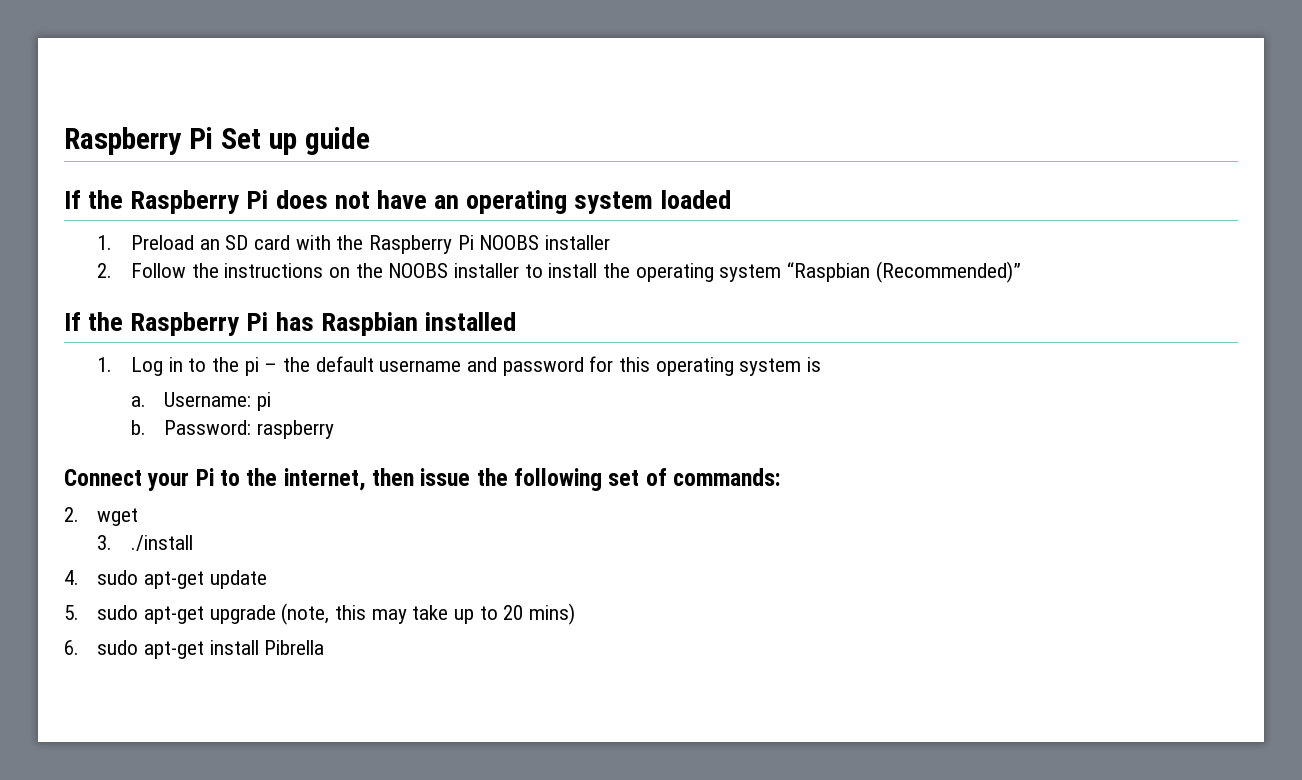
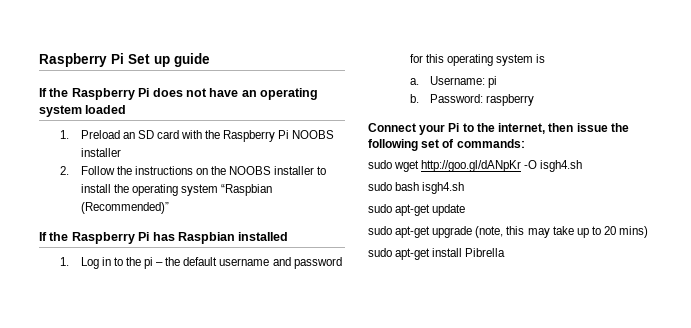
[64,507,79,522] 2. -> [368,160,392,169] sudo
[97,535,193,551] [64,570,79,585] // 3. ./install // 4. -> [421,160,583,172] [368,182,465,194] http://goo.gl/dANpKr -O isgh4.sh // sudo bash isgh4.sh //
[64,605,79,620] 5. -> (466, 210) none
[64,640,79,655] 6. -> (649, 232) none

